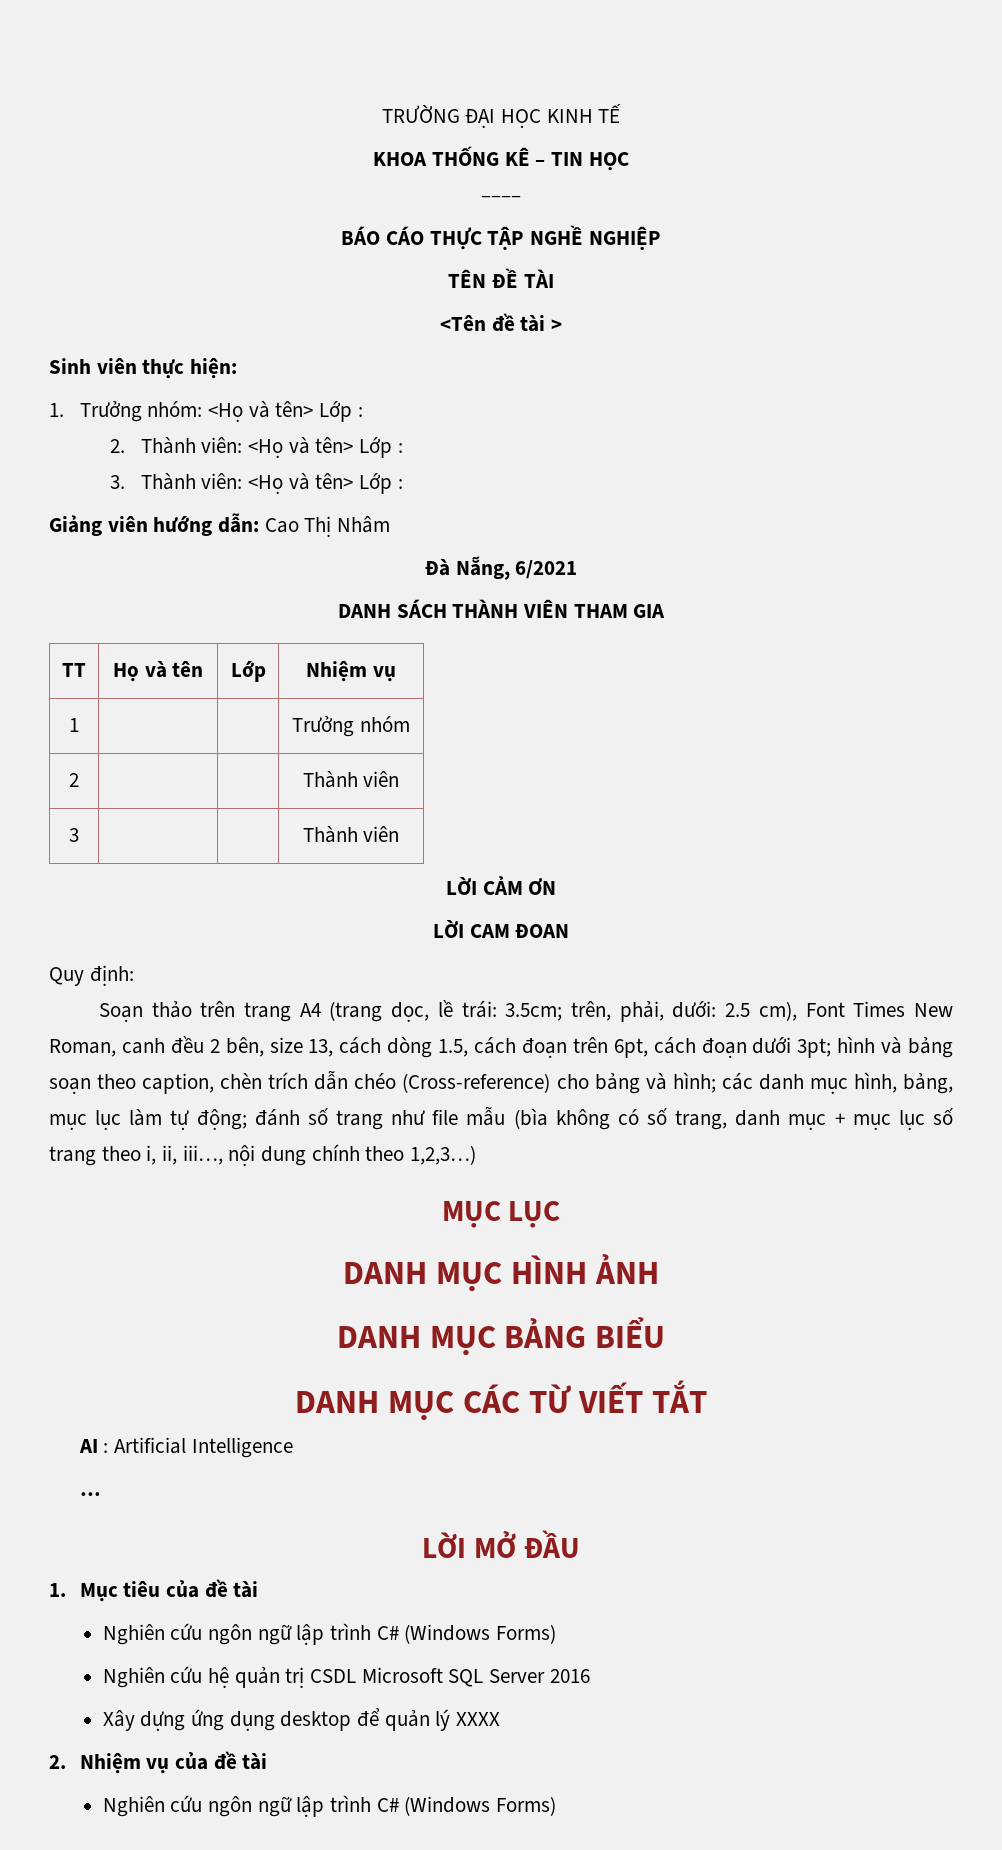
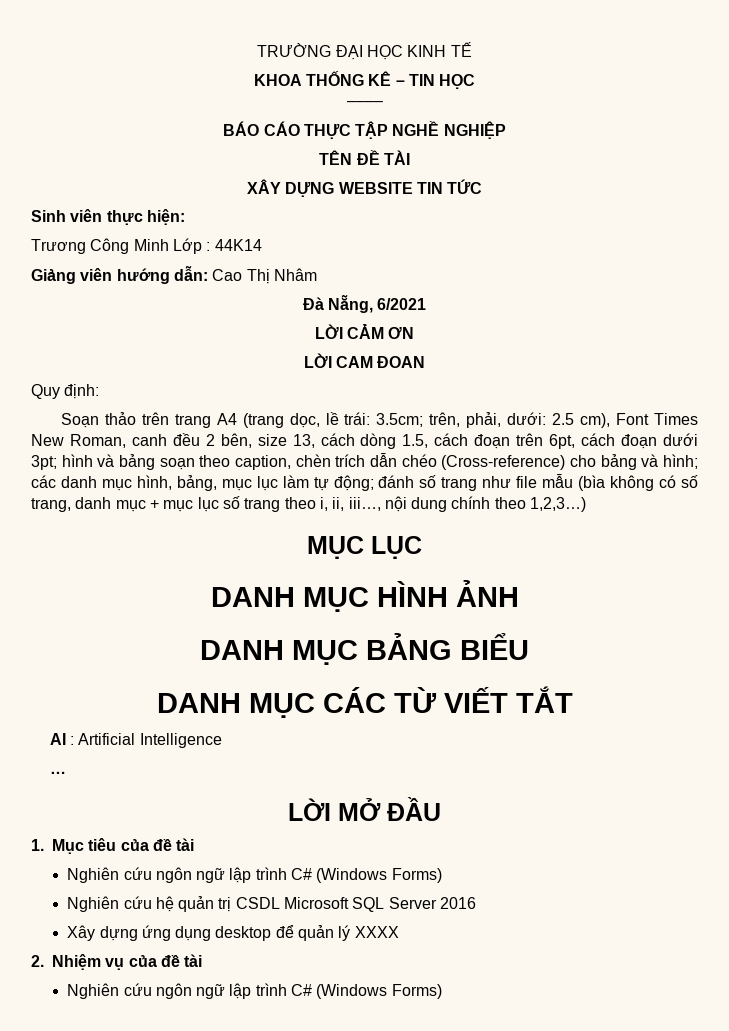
[439,313,563,332] <Tên đề tài > -> [246,179,483,197] XÂY DỰNG WEBSITE TIN TỨC
[49,400,363,422] [110,437,403,458] [110,473,403,494] 1. Trưởng nhóm: <Họ và tên> Lớp : // 2. Thành viên: <Họ và tên> Lớp : // 3. Thành viên: <Họ và tên> Lớp : -> [31,238,262,254] Trương Công Minh Lớp : 44K14
[337,599,666,618] [62,663,86,677] [112,661,204,682] [230,661,266,682] [306,661,396,682] [69,718,79,732] [292,715,410,737] [69,773,79,787] [302,771,400,788] [69,828,79,842] [302,826,400,843] // DANH SÁCH THÀNH VIÊN THAM GIA // TT | Họ và tên | Lớp | Nhiệm vụ // 1 | | | Trưởng nhóm // 2 | | | Thành viên // 3 | | | Thành viên -> (427, 304) none

